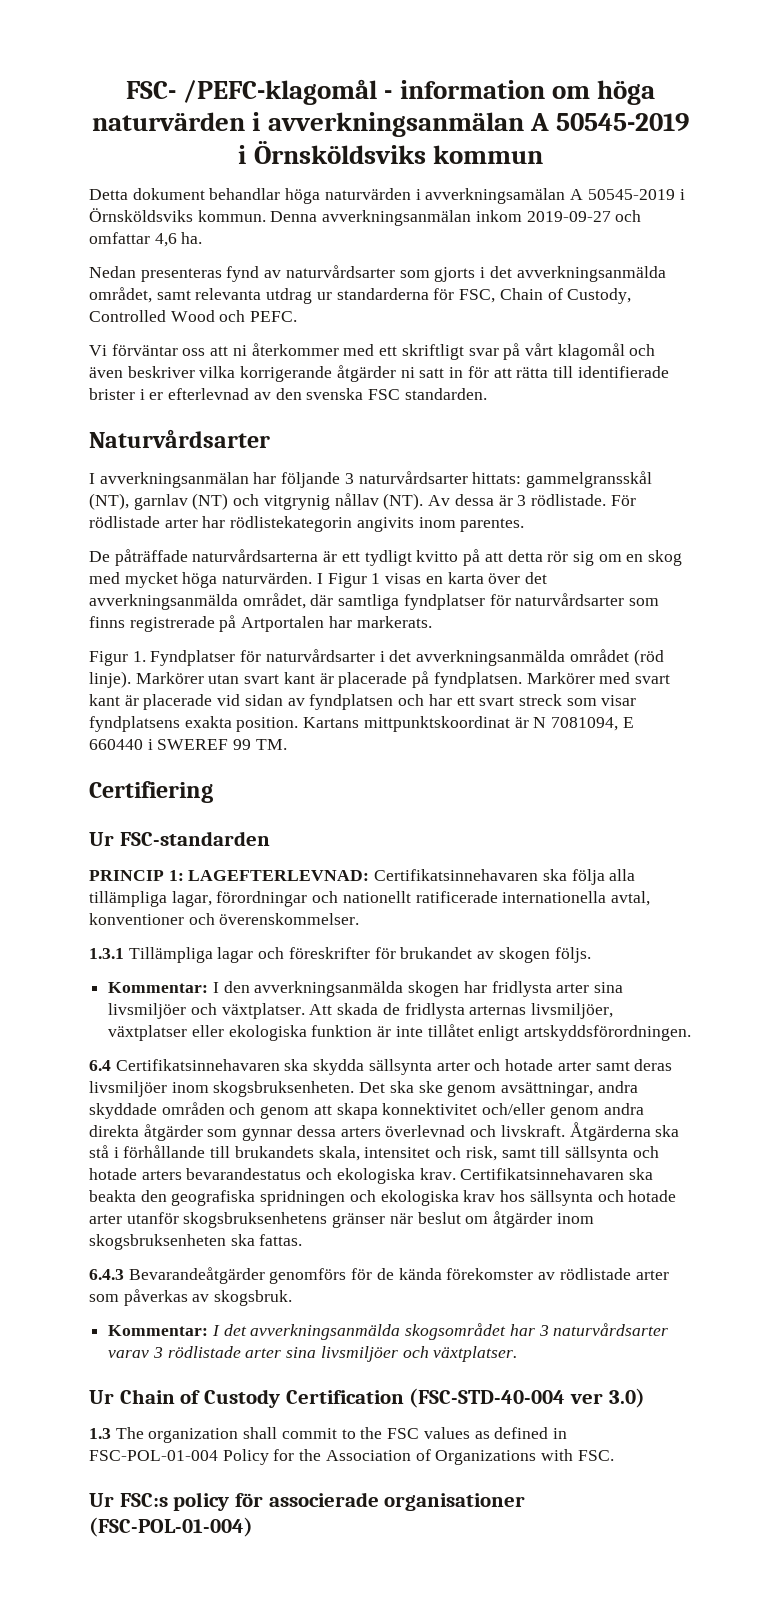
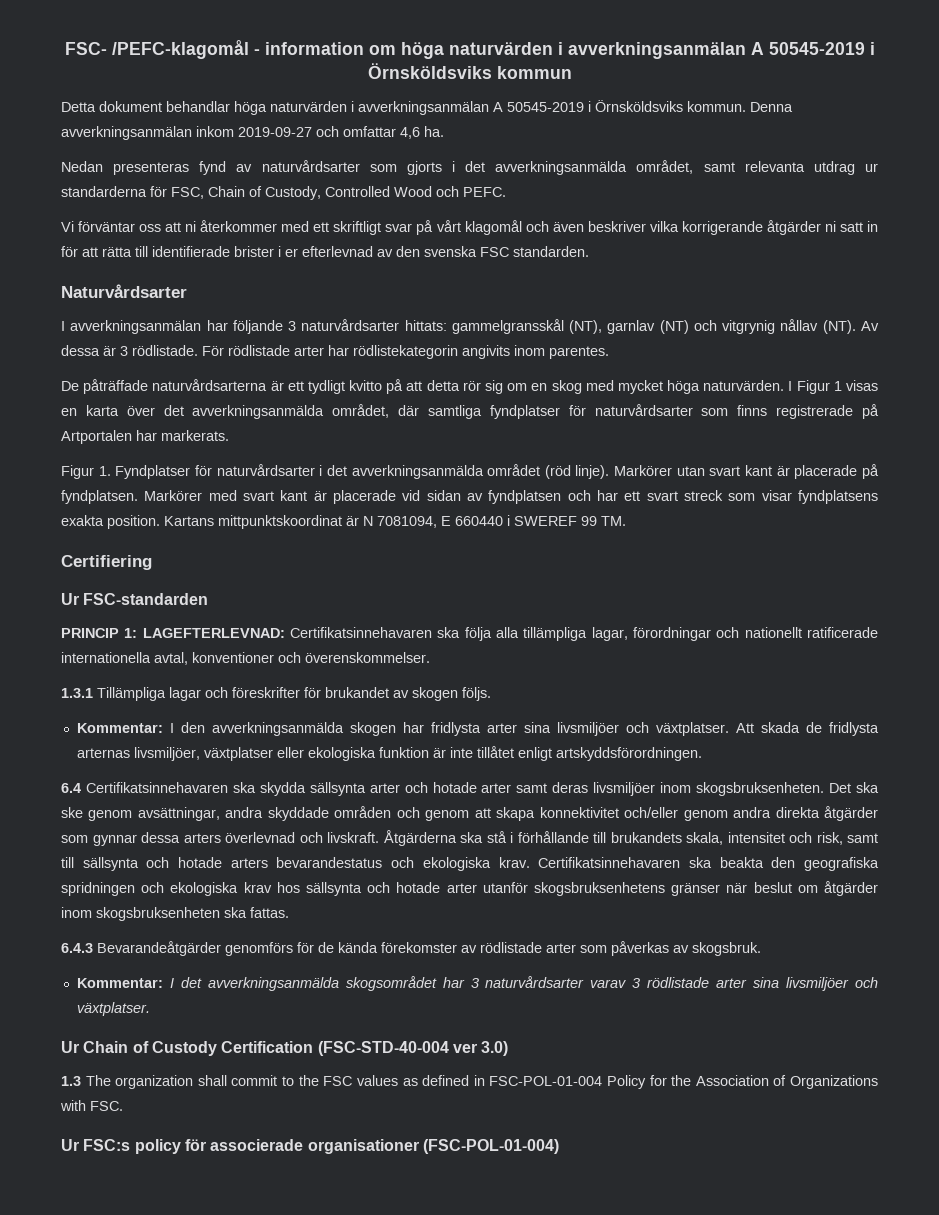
[425,188,566,204] avverkningsamälan -> [358,101,489,115] avverkningsanmälan

